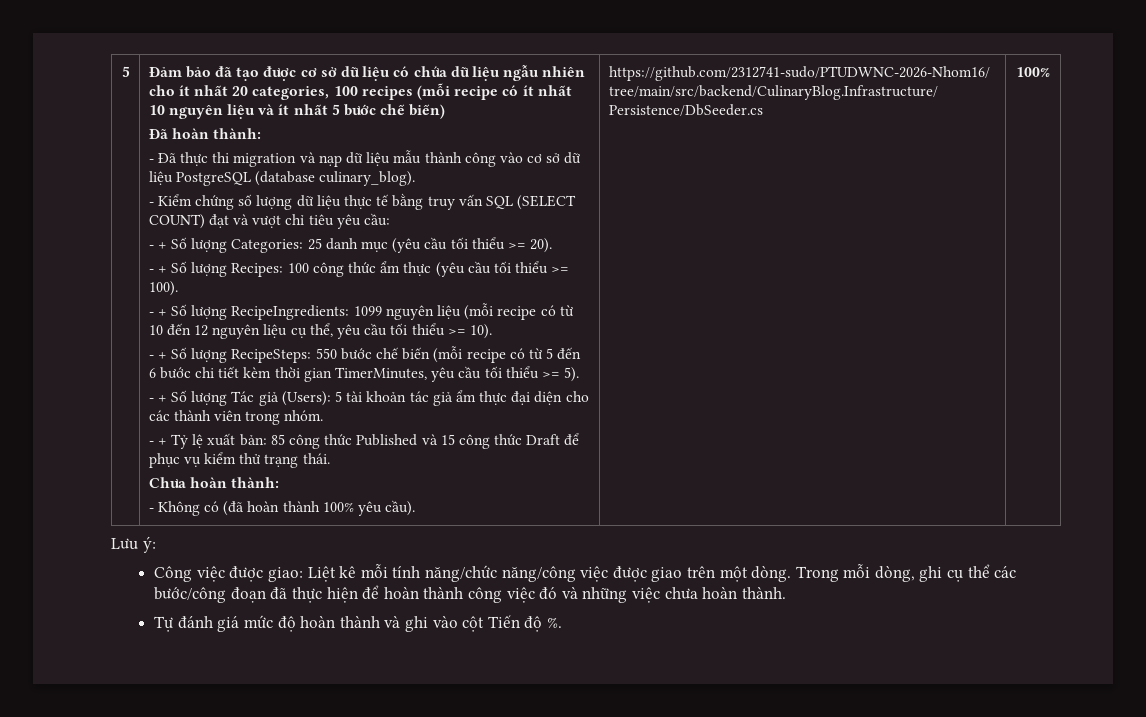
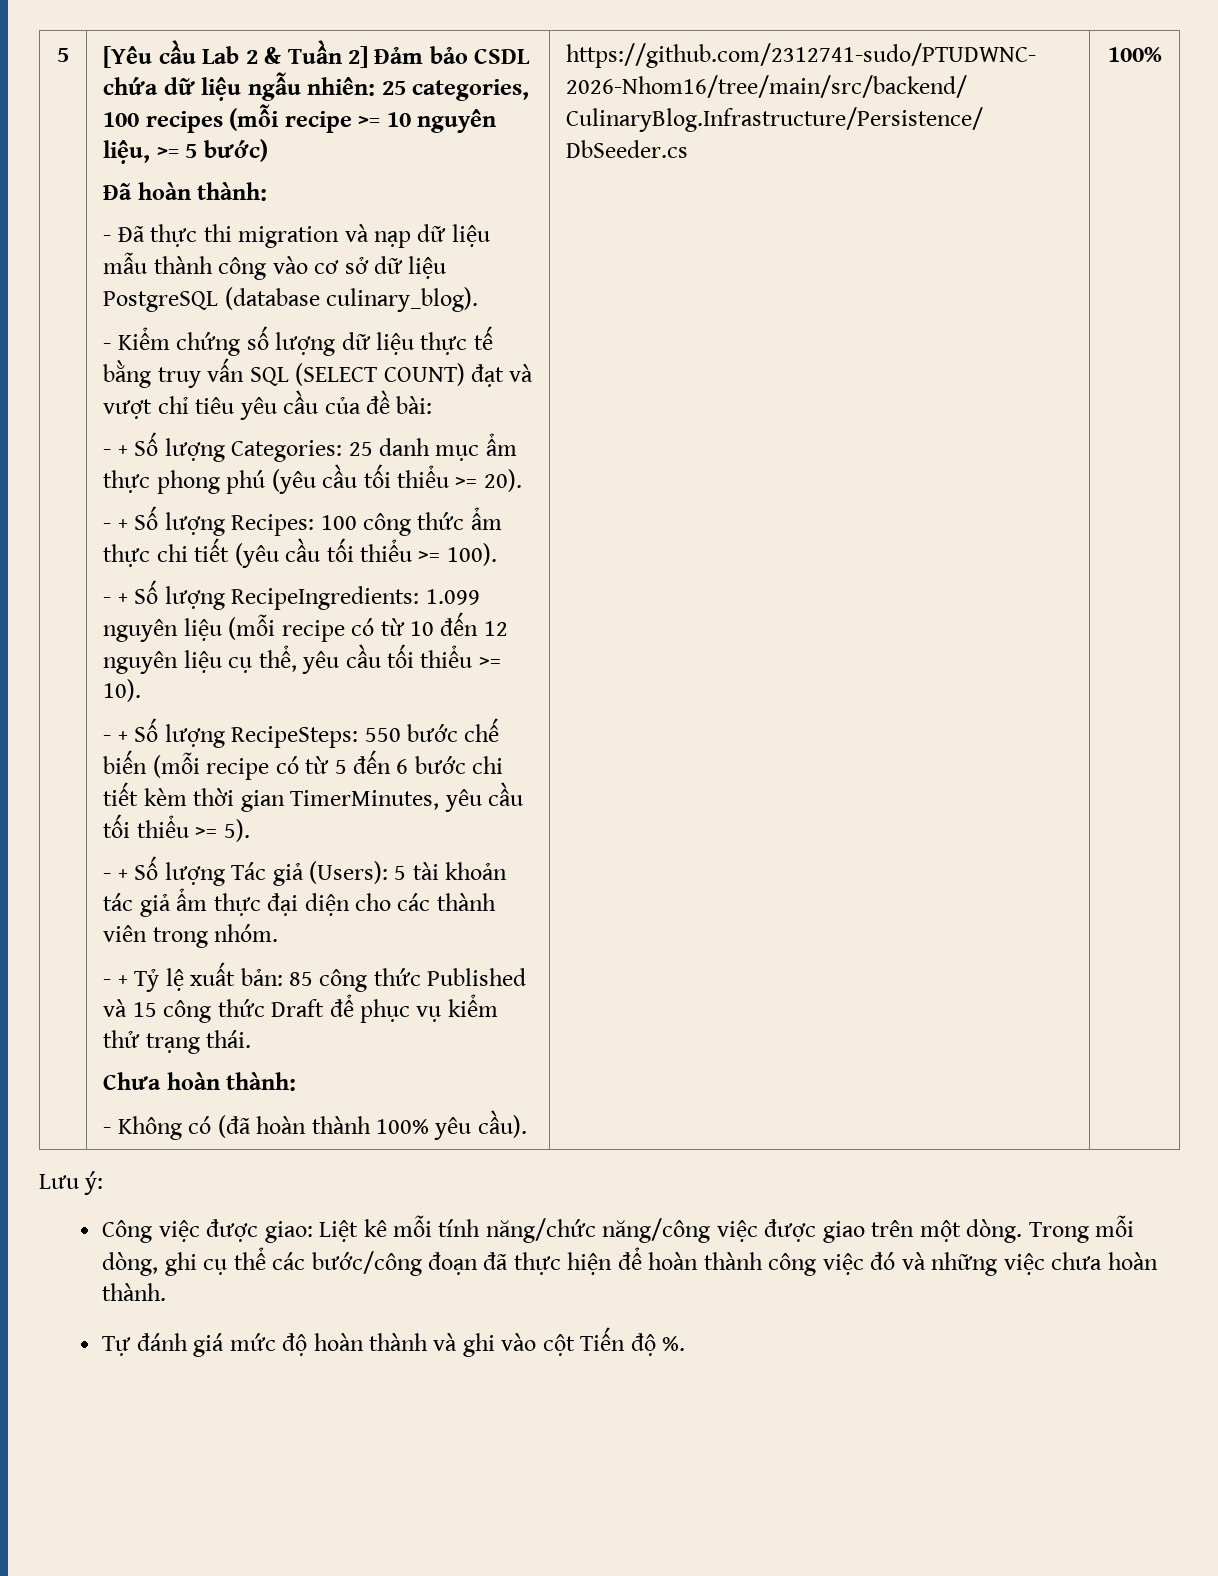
[148,65,586,81] [148,85,249,96] Đảm bảo đã tạo được cơ sở dữ liệu có chứa dữ liệu ngẫu nhiên cho ít nhất 20 -> [103,40,531,68] [103,72,406,101] [Yêu cầu Lab 2 & Tuần 2] Đảm bảo CSDL chứa dữ liệu ngẫu nhiên: 25
[502,85,572,96] [148,104,446,119] có ít nhất 10 nguyên liệu và ít nhất 5 bước chế biến) -> [358,109,496,133] [103,139,268,164] >= 10 nguyên liệu, >= 5 bước)
[364,213,391,226] cầu: -> [283,390,433,414] cầu của đề bài:
(389, 246) none -> [485,433,517,456] [103,470,266,494] ẩm thực phong phú
(432, 269) none -> [156,538,230,562] chi tiết
[353,306,382,316] 1099 -> [425,589,480,605] 1.099

